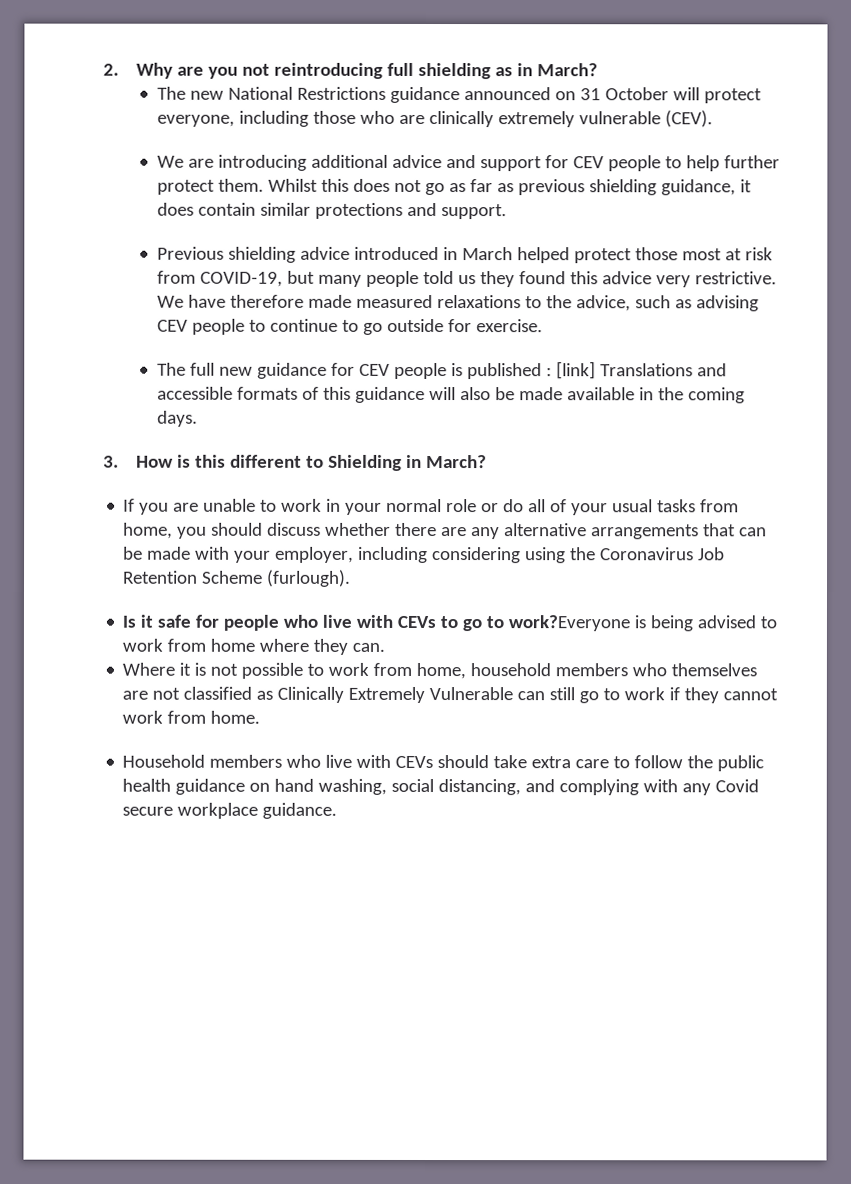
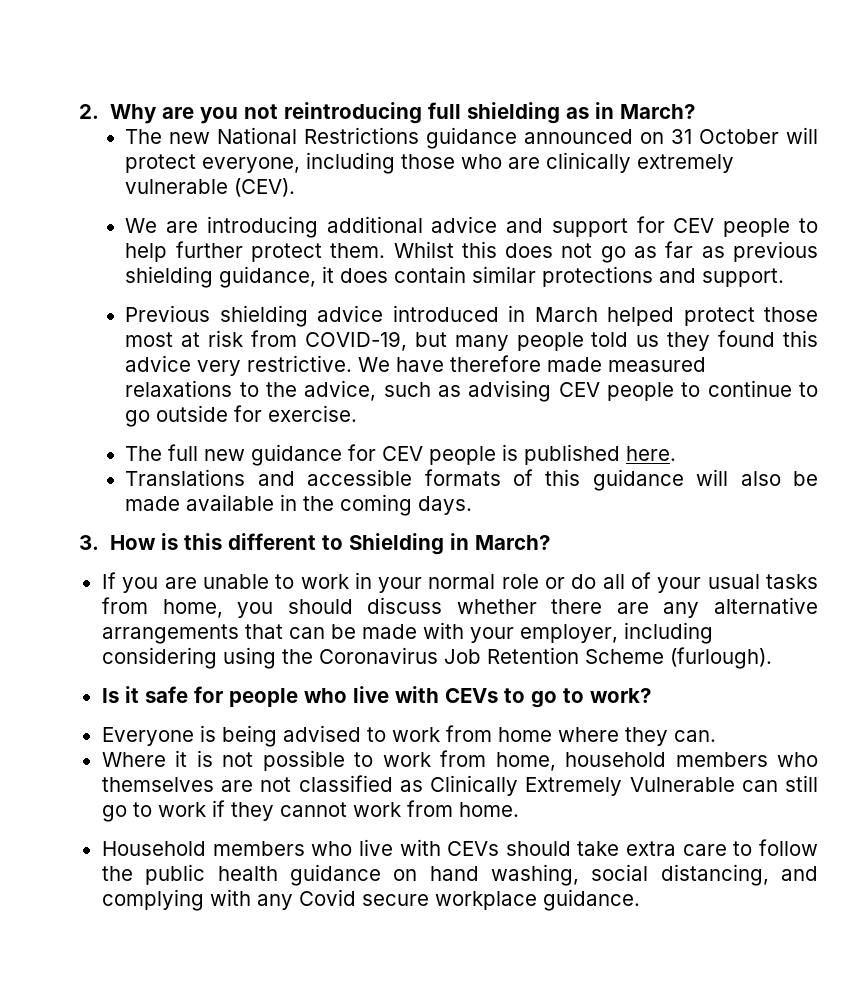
[545,361,596,380] : [link] -> [626,446,677,461] here. //
[508,615,631,632] work?Everyone -> [589,688,651,703] [101,727,194,746] work? // Everyone

